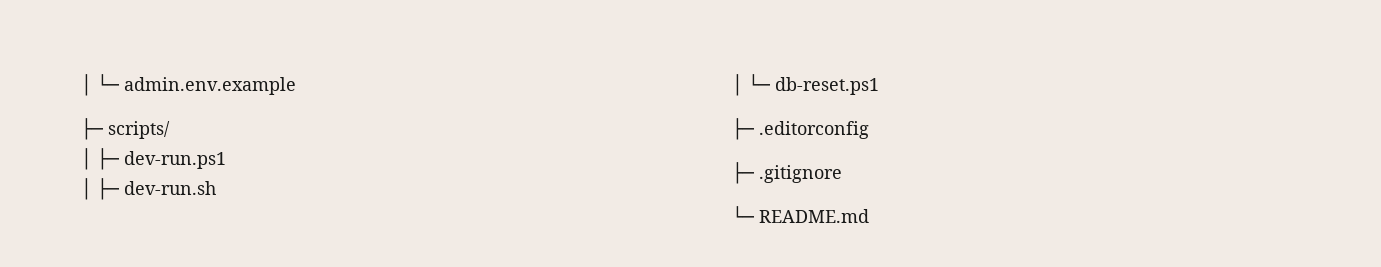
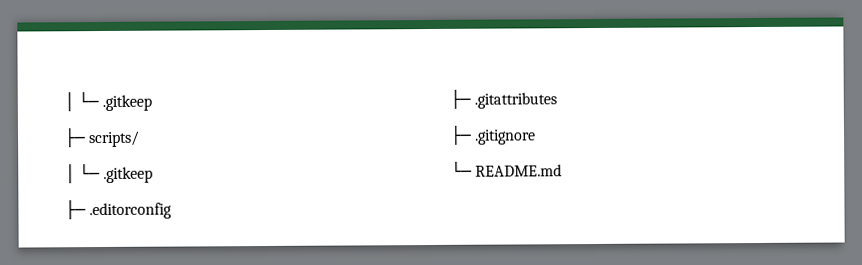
[81,74,296,96] │ └─ admin.env.example -> [64,91,153,112] │ └─ .gitkeep
[81,148,226,170] [81,178,216,200] [732,74,879,96] // │ ├─ dev-run.ps1 // │ ├─ dev-run.sh // │ └─ db-reset.ps1 -> [65,163,154,184] // │ └─ .gitkeep
(869, 130) none -> [450,88,558,109] // ├─ .gitattributes

